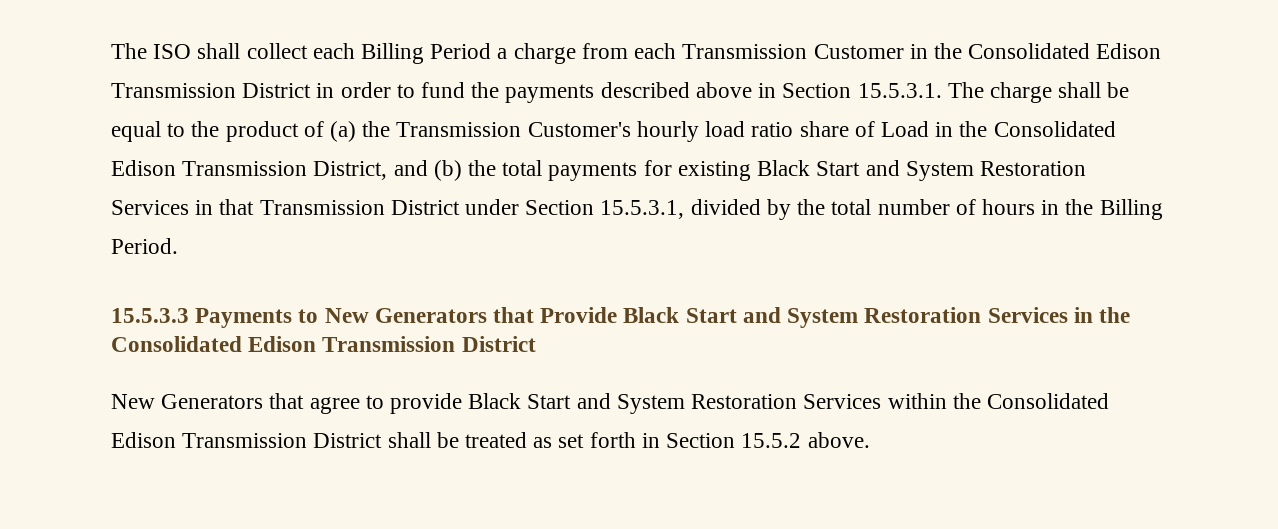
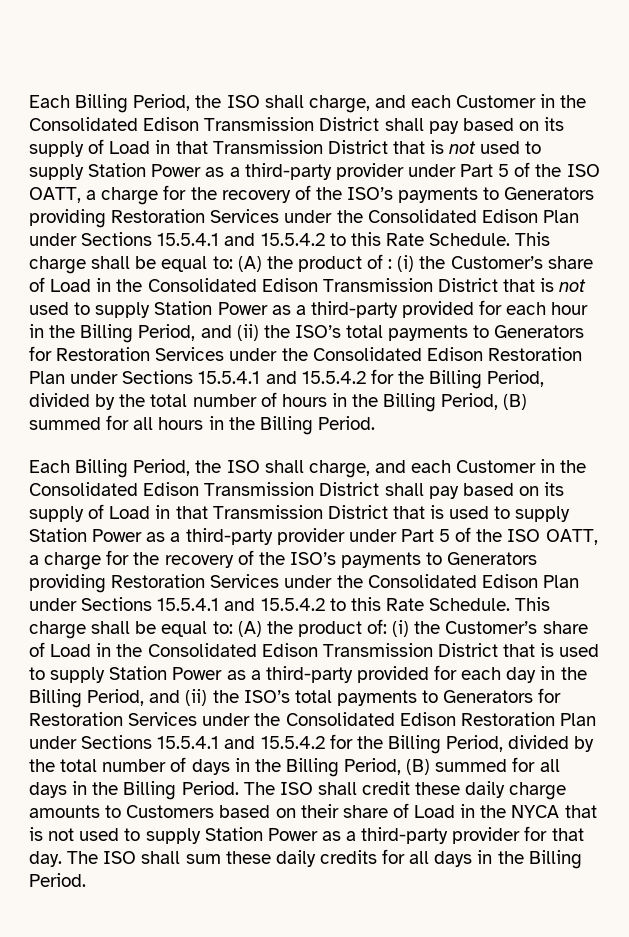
[111,43,1162,64] [111,82,1130,103] [111,121,186,142] The ISO shall collect each Billing Period a charge from each Transmission Customer in the Consolidated Edison Transmission District in order to fund the payments described above in Section 15.5.3.1. The charge shall be equal to -> [29,94,587,113] [29,117,565,134] [29,139,542,157] [29,162,600,180] [29,185,595,205] [29,209,579,228] [29,232,551,246] [29,256,262,274] Each Billing Period, the ISO shall charge, and each Customer in the Consolidated Edison Transmission District shall pay based on its supply of Load in that Transmission District that is not used to supply Station Power as a third-party provider under Part 5 of the ISO OATT, a charge for the recovery of the ISO’s payments to Generators providing Restoration Services under the Consolidated Edison Plan under Sections 15.5.4.1 and 15.5.4.2 to this Rate Schedule. This charge shall be equal to: (A)
[330,121,1116,142] [111,160,1086,181] [111,199,685,219] (a) the Transmission Customer's hourly load ratio share of Load in the Consolidated Edison Transmission District, and (b) the total payments for existing Black Start and System Restoration Services in that Transmission District under Section 15.5.3.1, -> [388,255,593,272] [29,277,587,292] [29,300,589,318] [29,324,585,343] [29,346,582,361] [29,369,545,389] : (i) the Customer’s share of Load in the Consolidated Edison Transmission District that is not used to supply Station Power as a third-party provided for each hour in the Billing Period, and (ii) the ISO’s total payments to Generators for Restoration Services under the Consolidated Edison Restoration Plan under Sections 15.5.4.1 and 15.5.4.2 for the Billing Period,
[111,238,178,254] [111,307,1130,328] [111,336,536,352] [111,393,1109,414] [111,432,870,448] Period. // 15.5.3.3 Payments to New Generators that Provide Black Start and System Restoration Services in the Consolidated Edison Transmission District // New Generators that agree to provide Black Start and System Restoration Services within the Consolidated Edison Transmission District shall be treated as set forth in Section 15.5.2 above. -> [441,393,528,410] [29,415,375,435] [29,459,587,478] [29,482,565,499] [29,504,571,522] [29,527,598,545] [29,550,538,570] [29,574,579,593] [29,597,551,611] [29,619,588,639] [29,642,600,657] [29,665,587,683] [29,688,562,708] [29,712,596,726] [29,734,595,754] [29,757,560,777] [29,781,567,800] [29,803,597,818] [29,826,584,844] [29,849,582,869] [29,873,86,887] Period, (B) summed for all hours in the Billing Period. // Each Billing Period, the ISO shall charge, and each Customer in the Consolidated Edison Transmission District shall pay based on its supply of Load in that Transmission District that is used to supply Station Power as a third-party provider under Part 5 of the ISO OATT, a charge for the recovery of the ISO’s payments to Generators providing Restoration Services under the Consolidated Edison Plan under Sections 15.5.4.1 and 15.5.4.2 to this Rate Schedule. This charge shall be equal to: (A) the product of: (i) the Customer’s share of Load in the Consolidated Edison Transmission District that is used to supply Station Power as a third-party provided for each day in the Billing Period, and (ii) the ISO’s total payments to Generators for Restoration Services under the Consolidated Edison Restoration Plan under Sections 15.5.4.1 and 15.5.4.2 for the Billing Period, divided by the total number of days in the Billing Period, (B) summed for all days in the Billing Period. The ISO shall credit these daily charge amounts to Customers based on their share of Load in the NYCA that is not used to supply Station Power as a third-party provider for that day. The ISO shall sum these daily credits for all days in the Billing Period.

